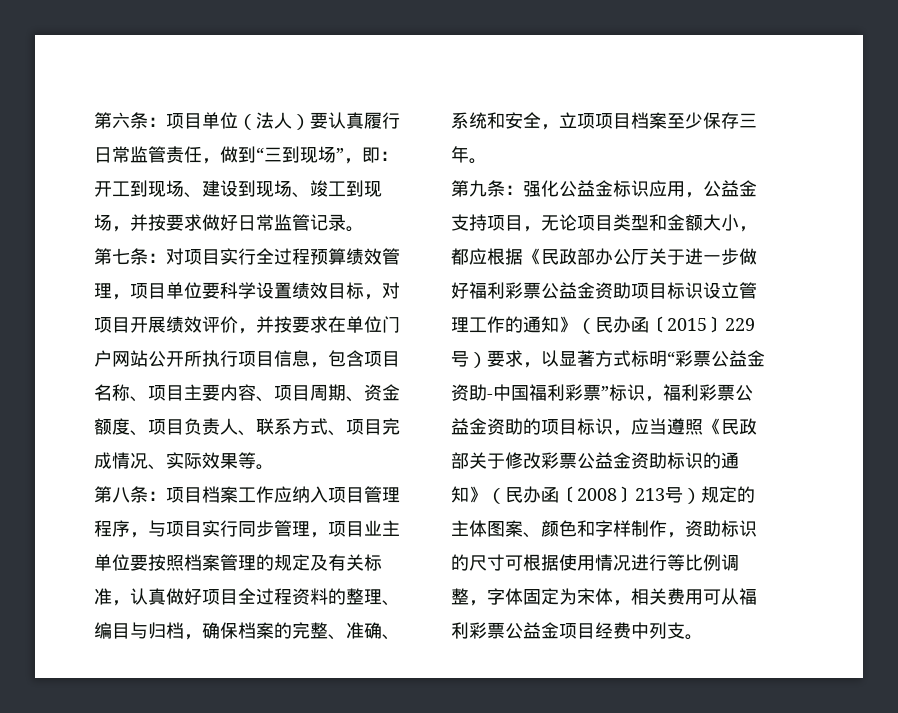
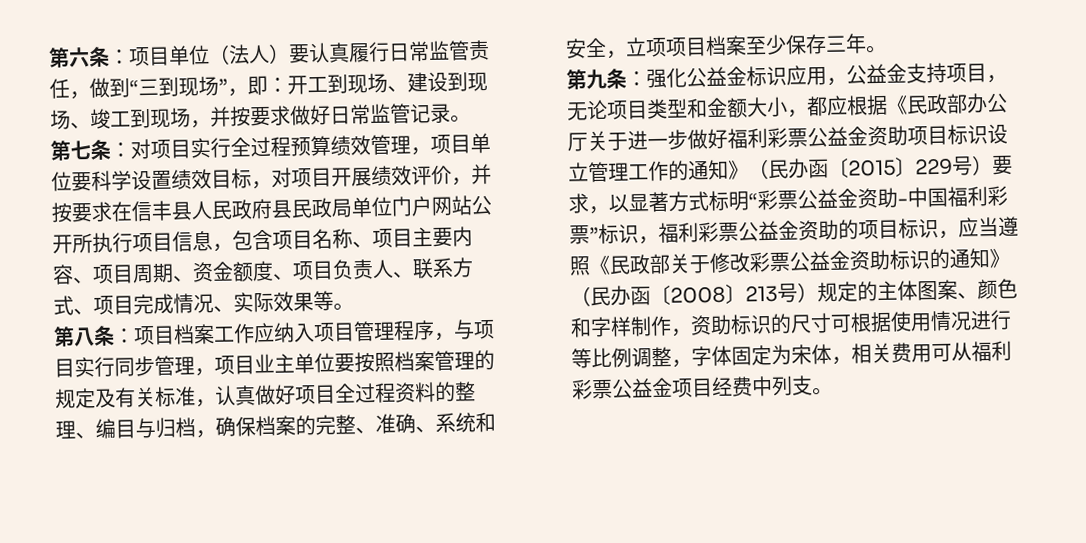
(346, 324) none -> [131,197,353,222] 信丰县人民政府县民政局

